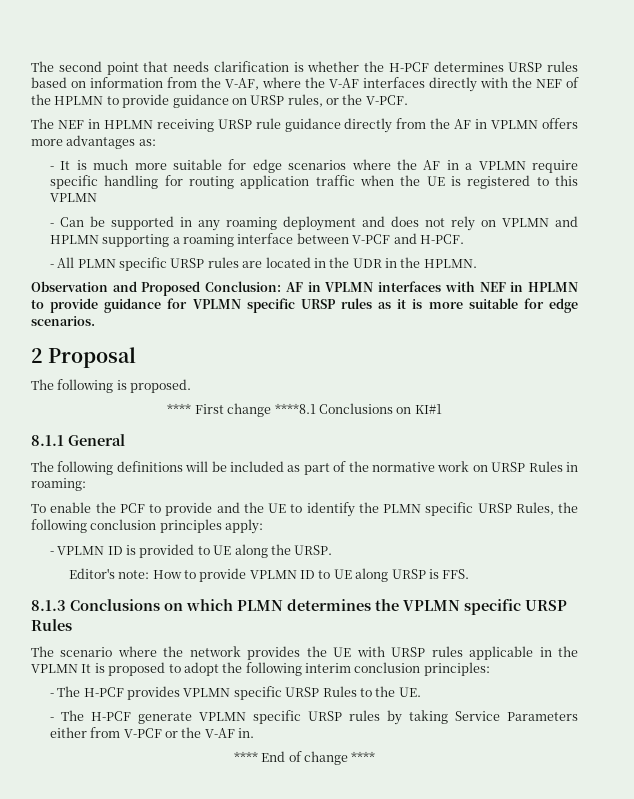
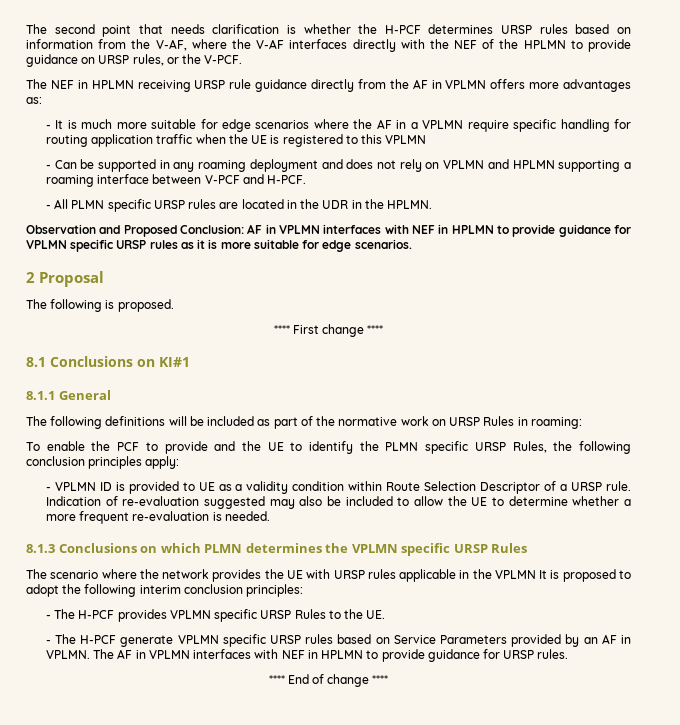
[274,403,316,414] ****8.1 -> [367,325,384,334] [26,357,46,367] **** // 8.1
[234,544,333,558] [68,568,470,582] along the URSP. // Editor's note: How to provide VPLMN ID to UE along URSP is FFS. -> [218,481,631,494] [45,496,631,509] [45,511,270,524] as a validity condition within Route Selection Descriptor of a URSP rule. Indication of re-evaluation suggested may also be included to allow the UE to determine whether a more frequent re-evaluation is needed.
[386,710,578,725] [49,727,255,738] by taking Service Parameters either from V-PCF or the V-AF in. -> [337,634,631,647] [45,649,569,662] based on Service Parameters provided by an AF in VPLMN. The AF in VPLMN interfaces with NEF in HPLMN to provide guidance for URSP rules.

